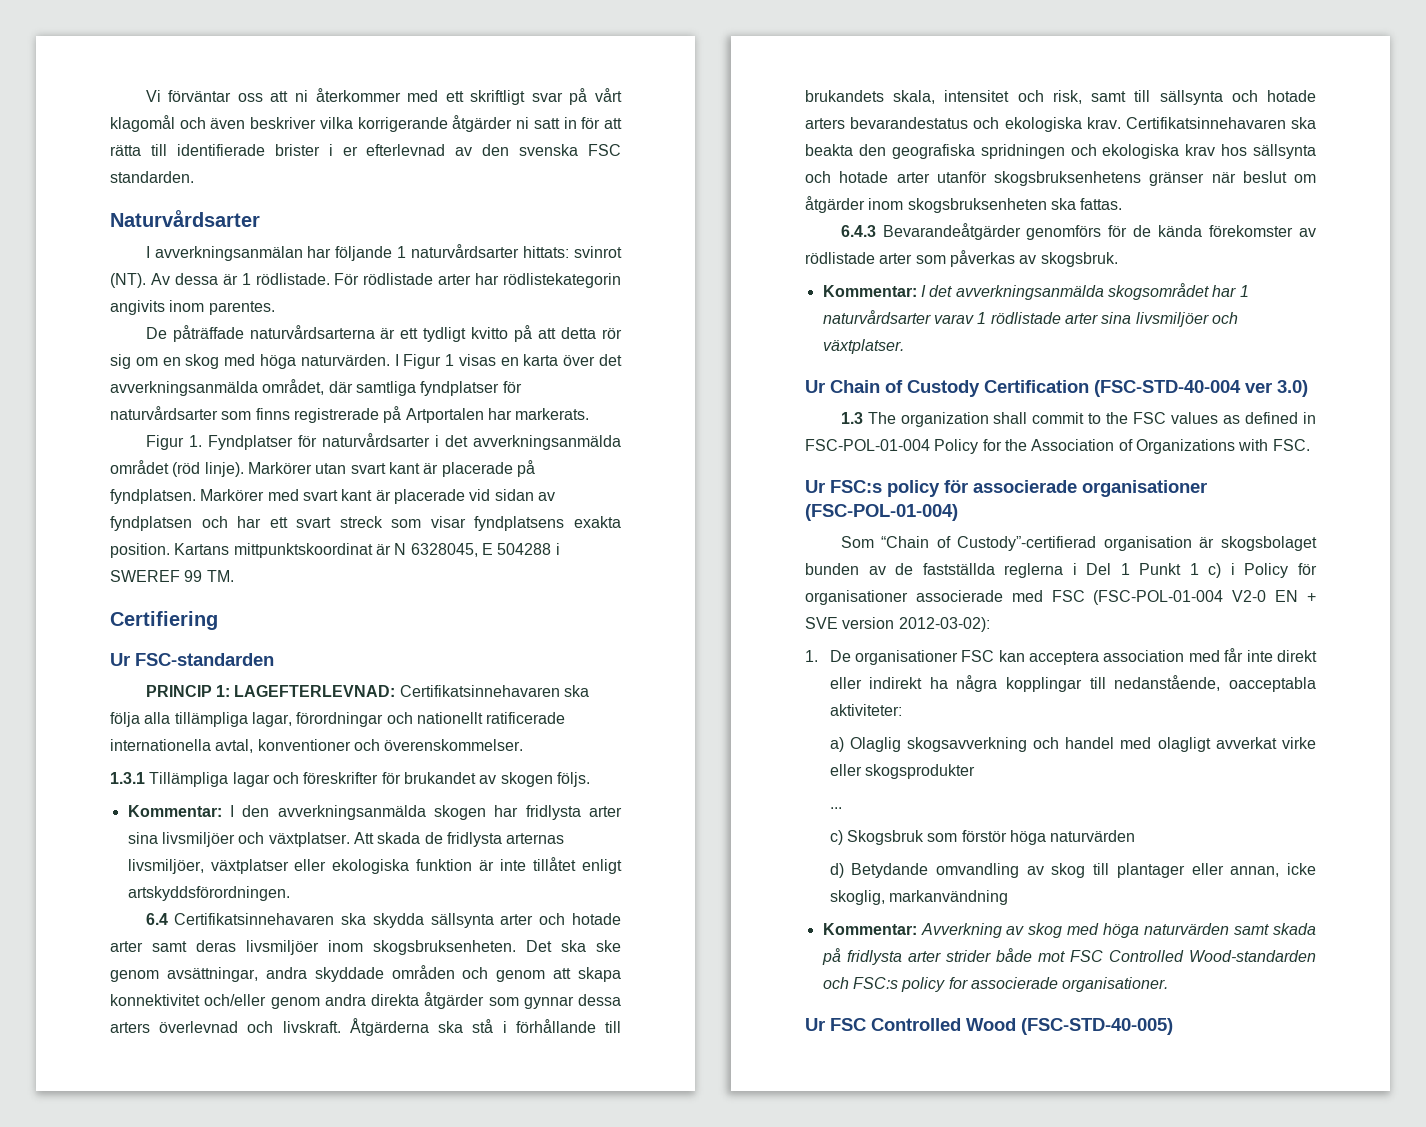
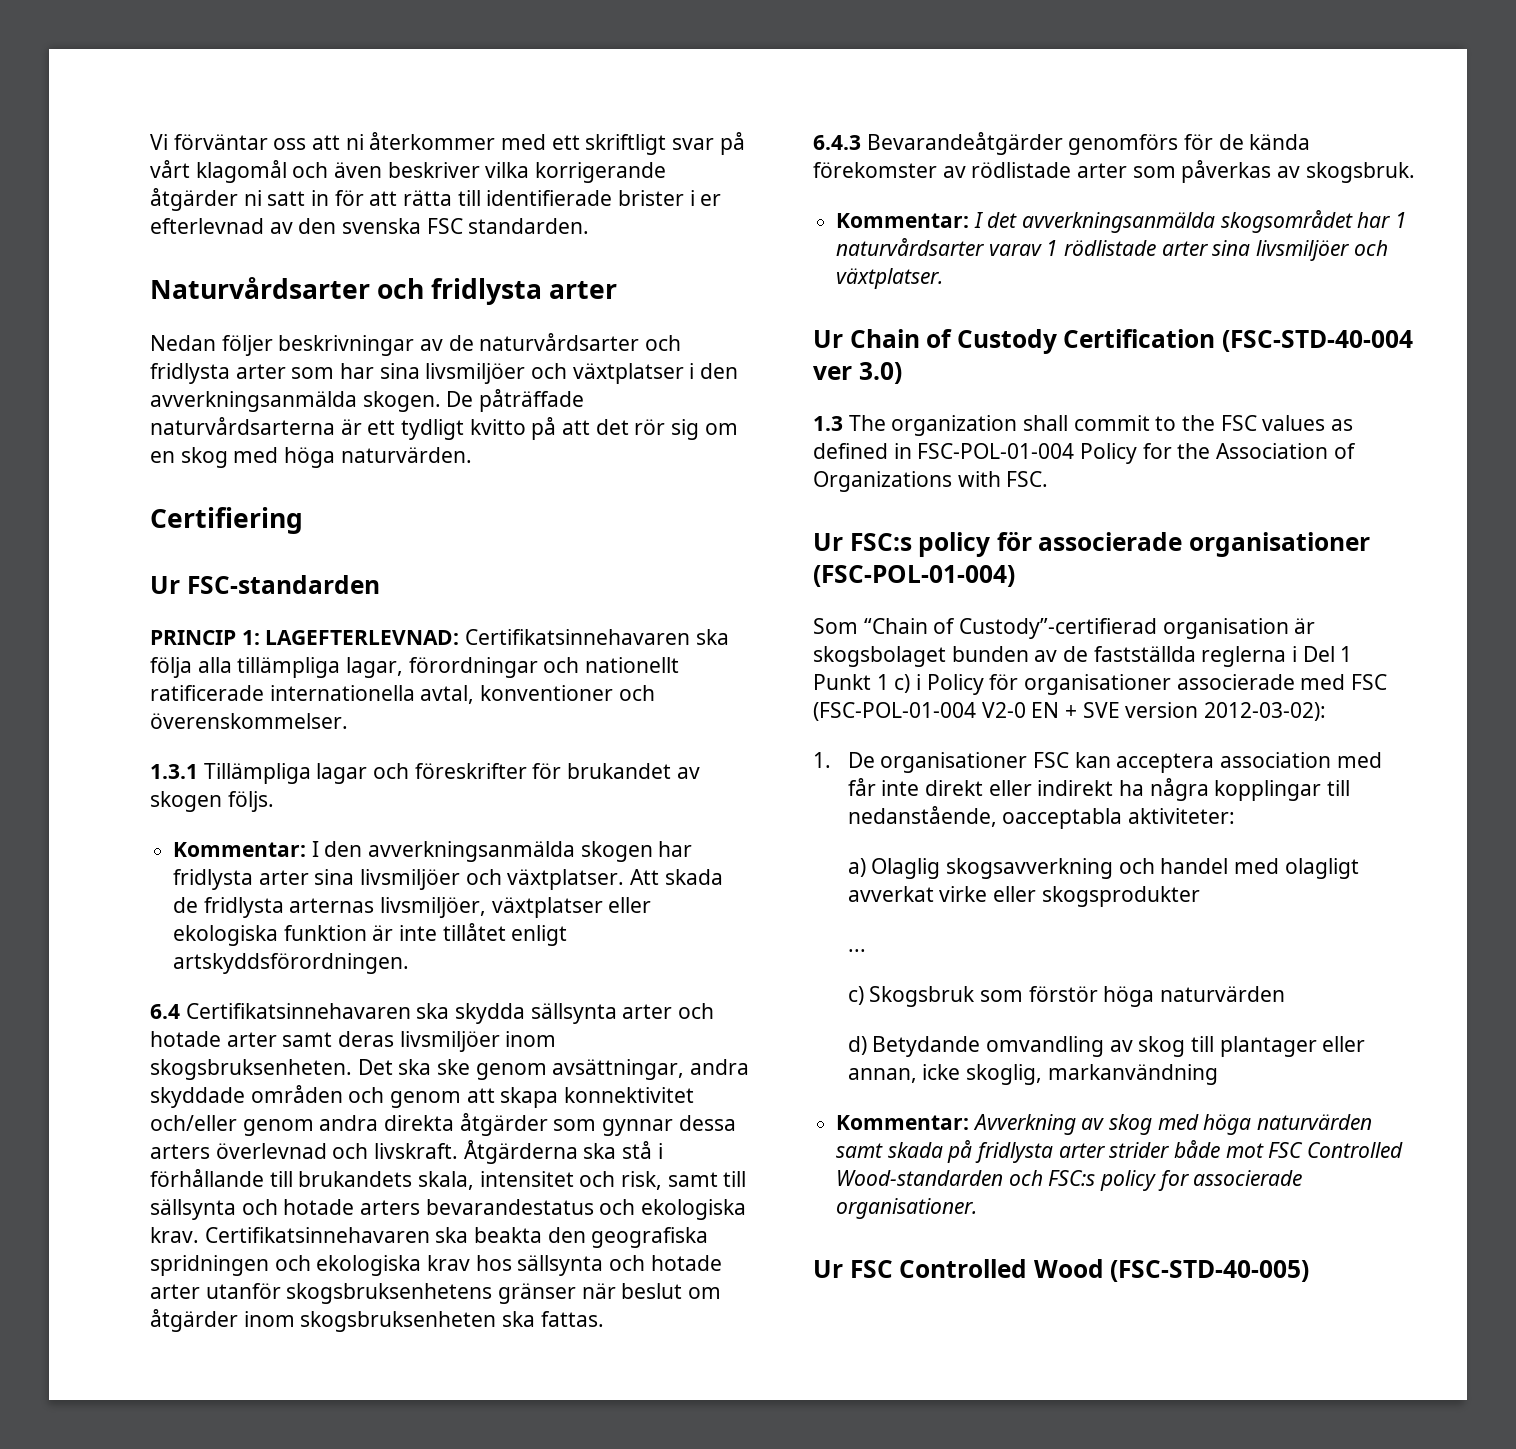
[145,244,622,261] [110,273,621,288] [110,300,275,315] // I avverkningsanmälan har följande 1 naturvårdsarter hittats: svinrot (NT). Av dessa är 1 rödlistade. För rödlistade arter har rödlistekategorin angivits inom parentes. // -> [377,278,618,305] [150,333,682,356] [150,363,739,384] [150,391,441,412] och fridlysta arter // Nedan följer beskrivningar av de naturvårdsarter och fridlysta arter som har sina livsmiljöer och växtplatser i den avverkningsanmälda skogen.
[561,327,597,339] detta -> [595,419,629,435] det
[394,354,622,369] [110,379,522,396] [110,406,590,423] [145,433,621,450] [110,460,535,477] [110,489,555,504] [110,516,621,531] [110,543,560,558] [110,570,234,582] I Figur 1 visas en karta över det avverkningsanmälda området, där samtliga fyndplatser för naturvårdsarter som finns registrerade på Artportalen har markerats. // Figur 1. Fyndplatser för naturvårdsarter i det avverkningsanmälda området (röd linje). Markörer utan svart kant är placerade på fyndplatsen. Markörer med svart kant är placerade vid sidan av fyndplatsen och har ett svart streck som visar fyndplatsens exakta position. Kartans mittpunktskoordinat är N 6328045, E 504288 i SWEREF 99 TM. -> (472, 455) none

